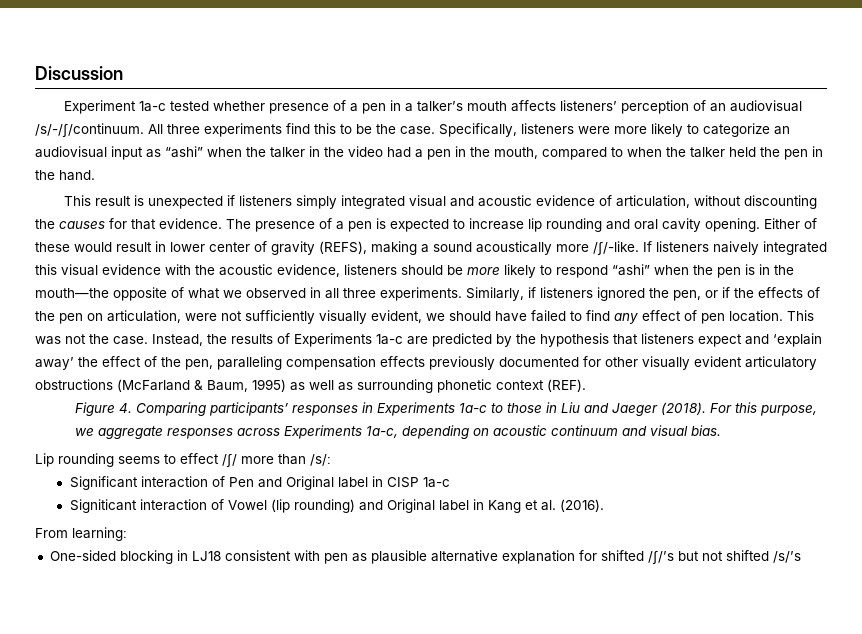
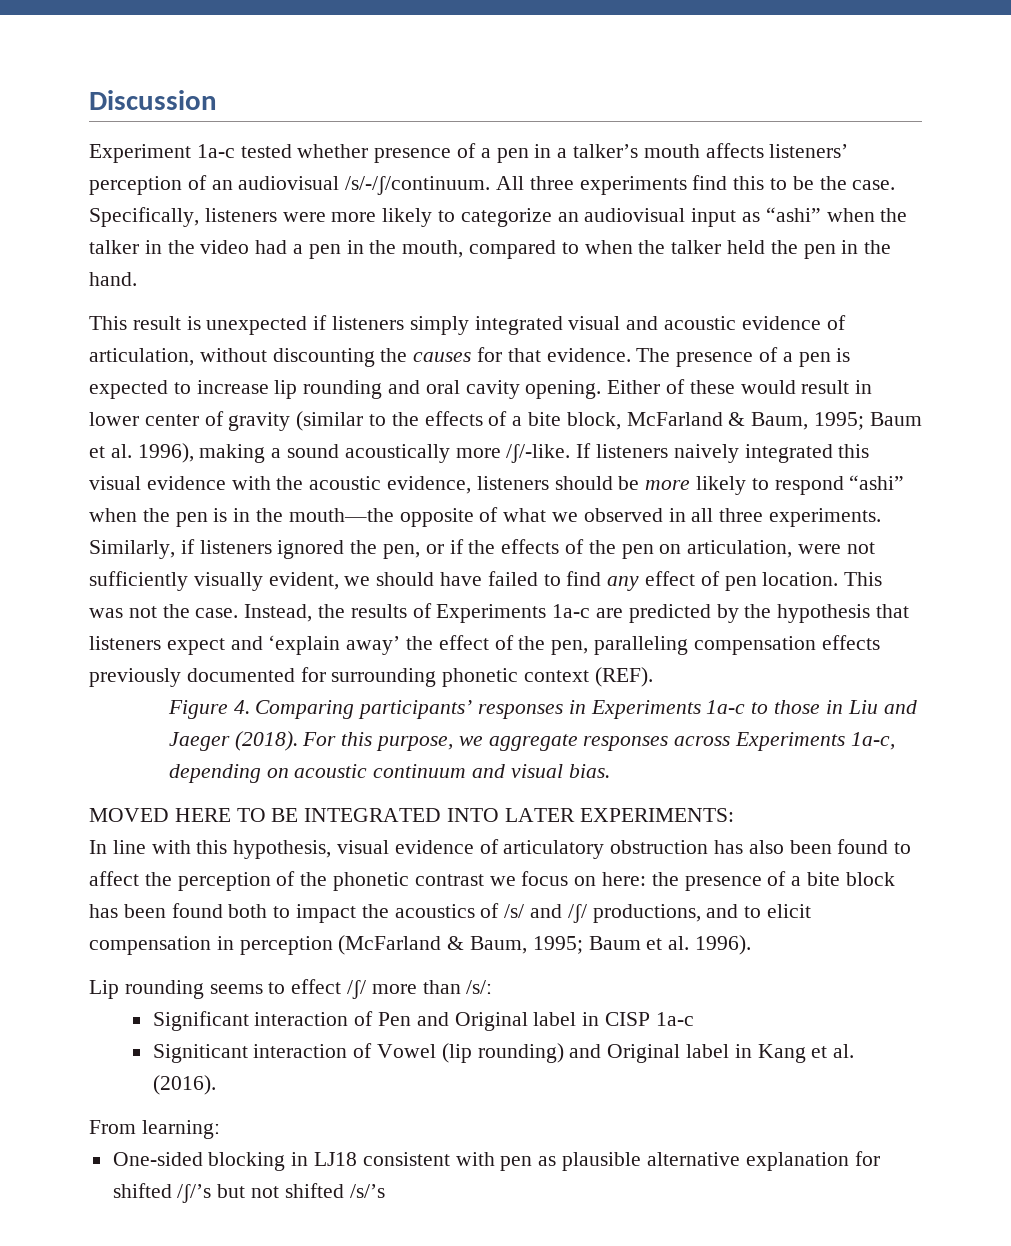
[319,241,367,254] (REFS), -> [296,411,922,431] [89,443,194,463] (similar to the effects of a bite block, McFarland & Baum, 1995; Baum et al. 1996),
[605,356,817,370] [35,379,353,392] other visually evident articulatory obstructions (McFarland & Baum, 1995) as well as -> (326, 674) none
(721, 430) none -> [89,808,734,822] [89,839,912,859] [89,871,895,891] [89,903,812,923] [89,935,752,955] // MOVED HERE TO BE INTEGRATED INTO LATER EXPERIMENTS: // In line with this hypothesis, visual evidence of articulatory obstruction has also been found to affect the perception of the phonetic contrast we focus on here: the presence of a bite block has been found both to impact the acoustics of /s/ and /ʃ/ productions, and to elicit compensation in perception (McFarland & Baum, 1995; Baum et al. 1996).

